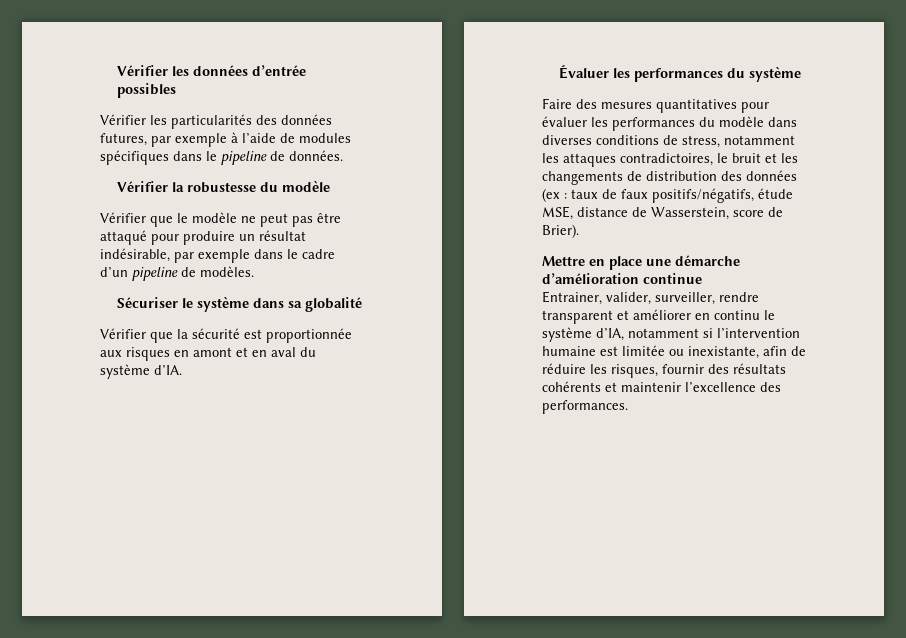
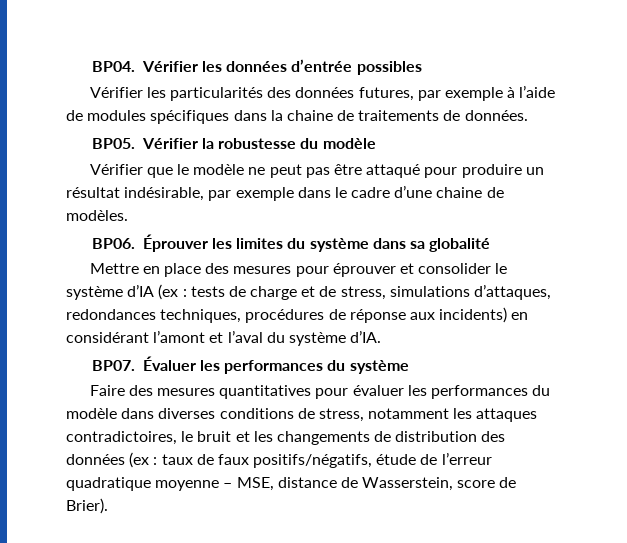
(117, 70) none -> [92,61,136,72] BP04.
[206,151,267,165] le pipeline -> [270,110,440,121] la chaine de traitements
(343, 155) none -> [92,138,136,149] BP05.
[100,267,178,281] d’un pipeline -> [394,185,483,198] d’une chaine
[117,297,194,308] Sécuriser le -> [92,234,306,252] BP06. Éprouver les limites du
[100,328,352,343] [100,347,296,361] Vérifier que la sécurité est proportionnée aux risques en amont et en aval -> [89,263,508,277] [66,284,552,300] [66,307,529,323] [66,330,263,343] Mettre en place des mesures pour éprouver et consolider le système d’IA (ex : tests de charge et de stress, simulations d’attaques, redondances techniques, procédures de réponse aux incidents) en considérant l’amont et l’aval
(182, 370) none -> [92,360,136,371] BP07.
(793, 193) none -> [420,452,492,465] [66,477,233,491] de l’erreur quadratique moyenne –
[542,255,740,270] [542,273,702,284] [542,291,759,305] [542,309,775,324] [542,327,800,342] [542,345,806,359] [542,363,786,378] [542,381,781,392] [542,400,628,414] // Mettre en place une démarche d’amélioration continue // Entrainer, valider, surveiller, rendre transparent et améliorer en continu le système d’IA, notamment si l’intervention humaine est limitée ou inexistante, afin de réduire les risques, fournir des résultats cohérents et maintenir l’excellence des performances. -> (108, 506) none

